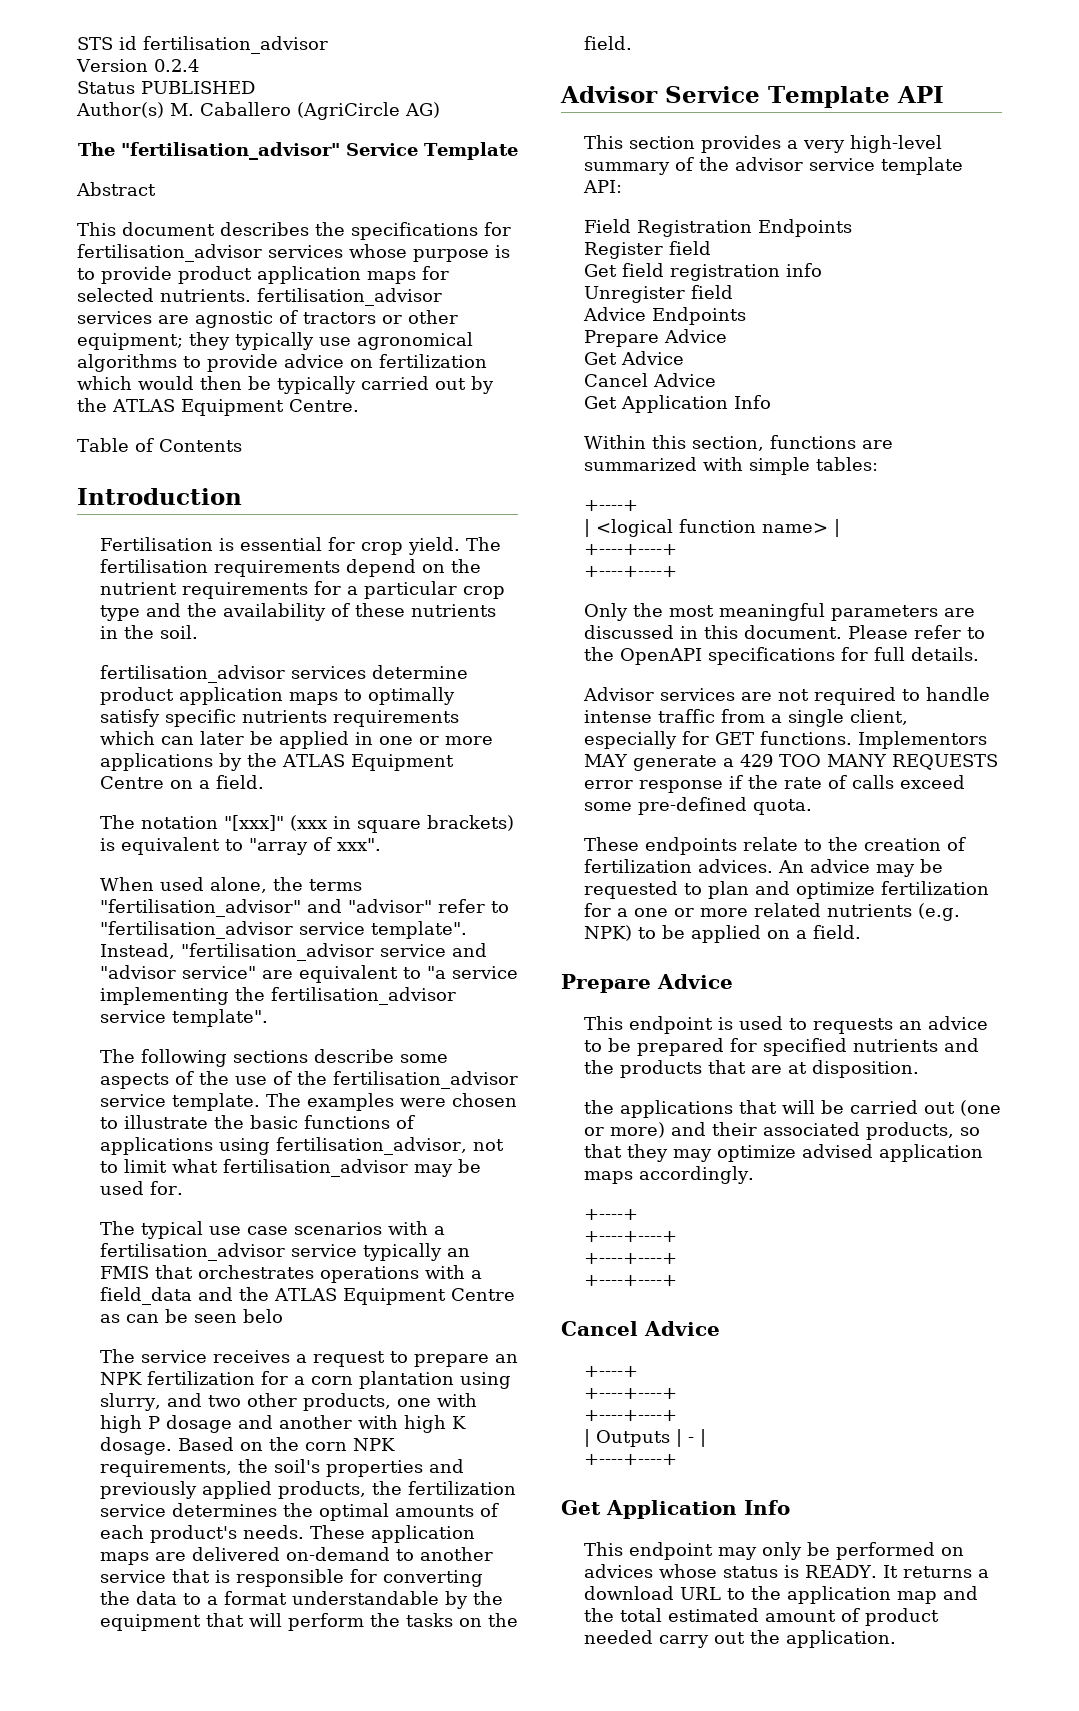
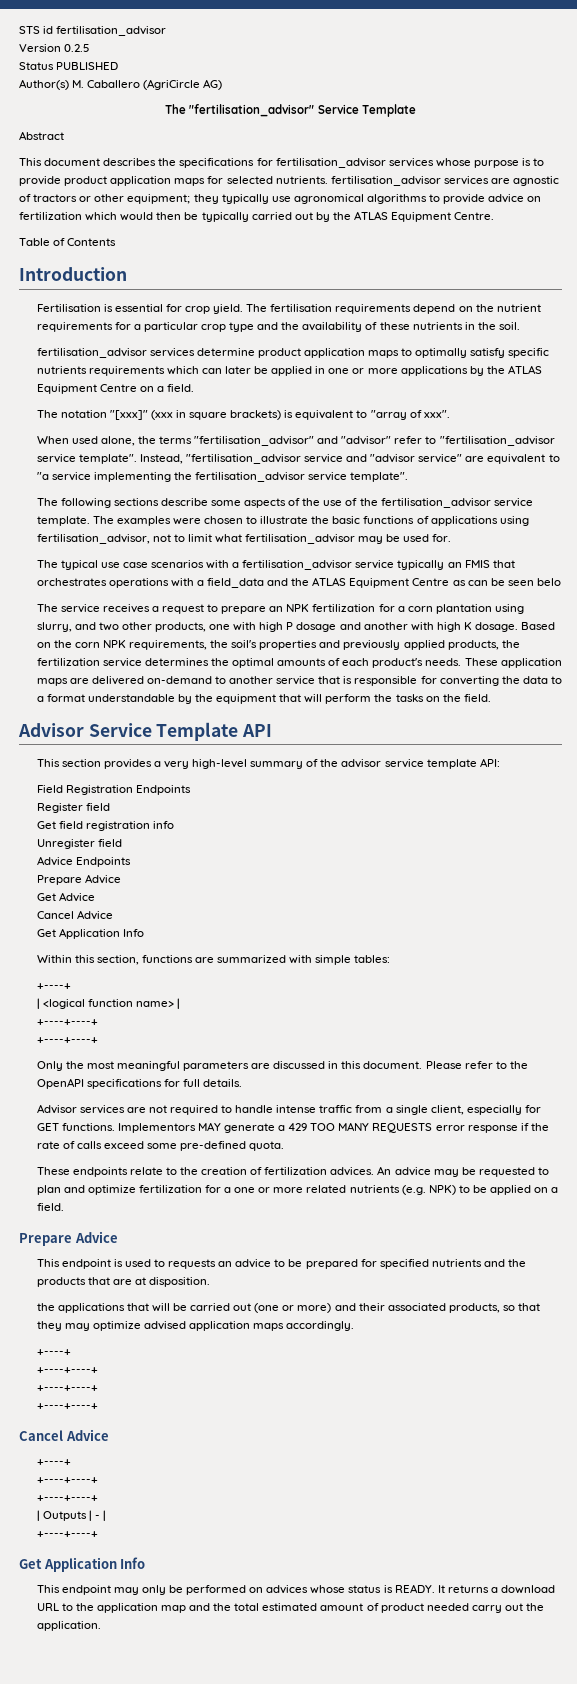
[153,59,199,72] 0.2.4 -> [64,44,91,52] 0.2.5

